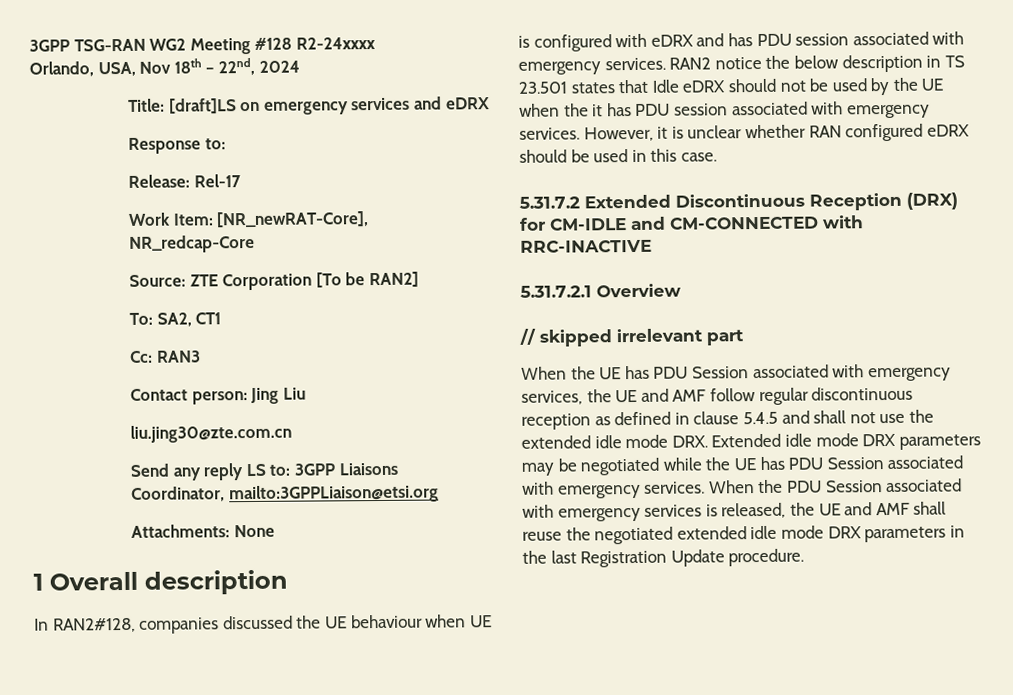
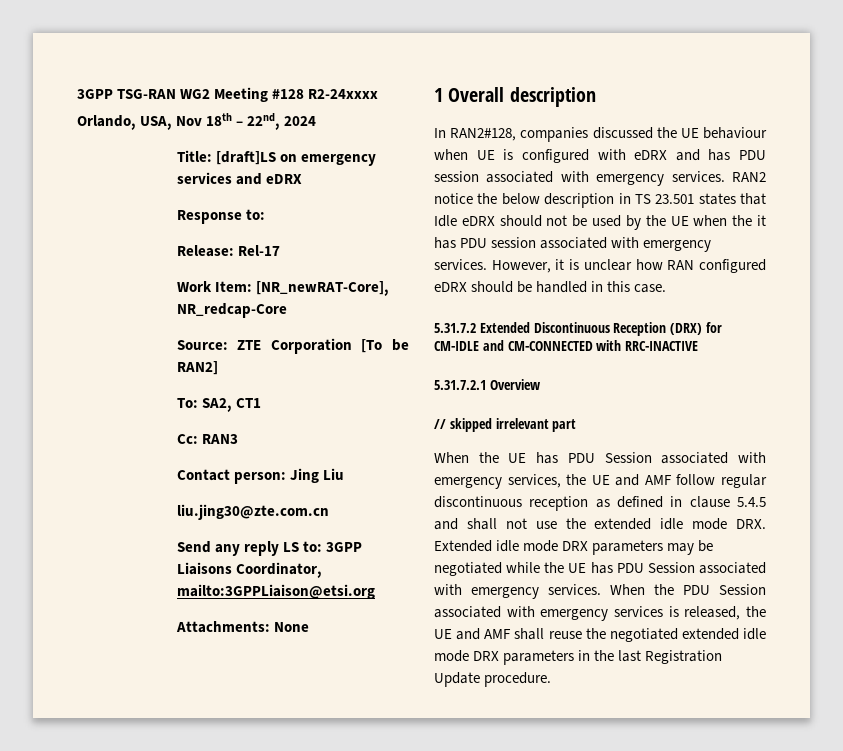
[744,124,806,139] whether -> [635,259,663,270] how
[593,149,629,163] used -> [536,281,588,293] handled

